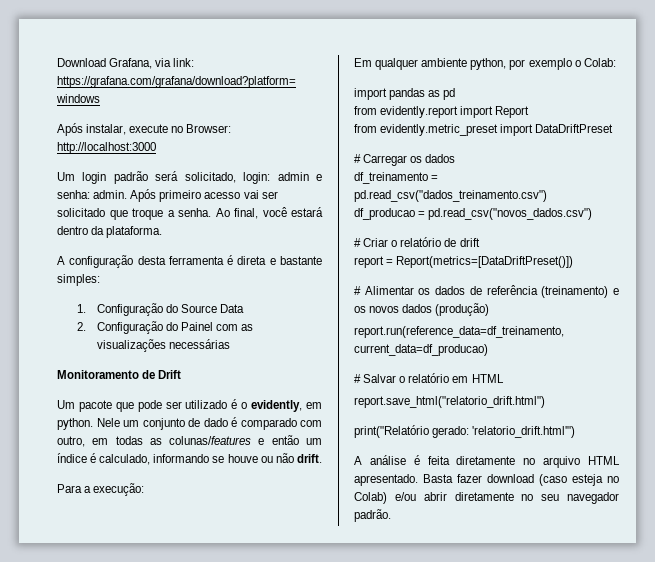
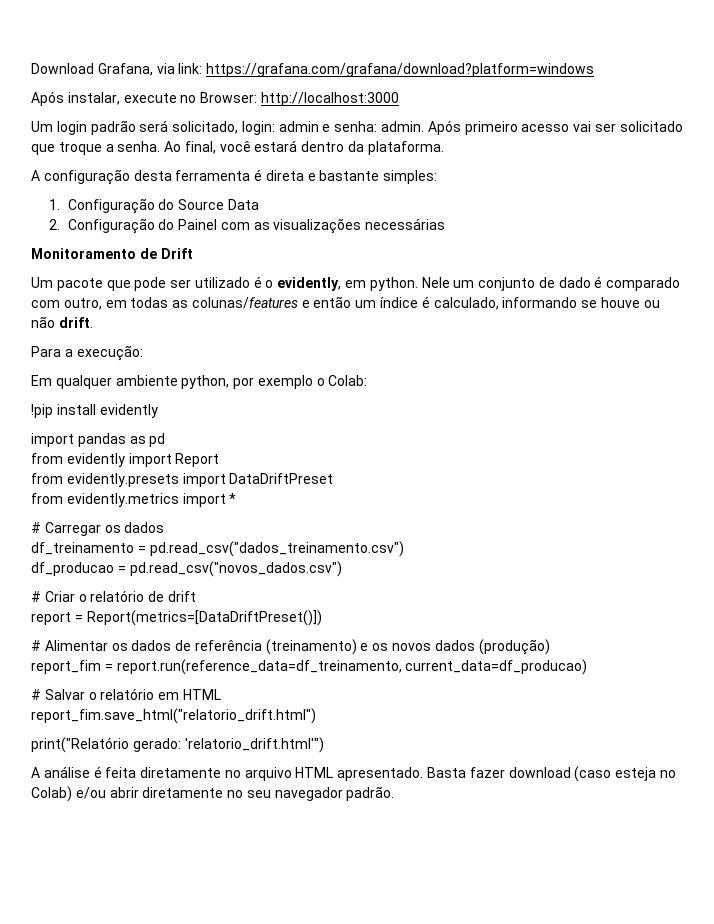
(616, 62) none -> [31,404,158,418] // !pip install evidently
[380,106,459,118] evidently.report -> [66,453,125,467] evidently
[380,124,499,136] evidently.metric_preset -> [66,473,179,487] evidently.presets
(614, 128) none -> [31,493,237,507] // from evidently.metrics import *
(490, 309) none -> [31,660,113,674] report_fim =
[354,396,545,408] report.save_html("relatorio_drift.html") -> [31,708,316,724] report_fim.save_html("relatorio_drift.html")

